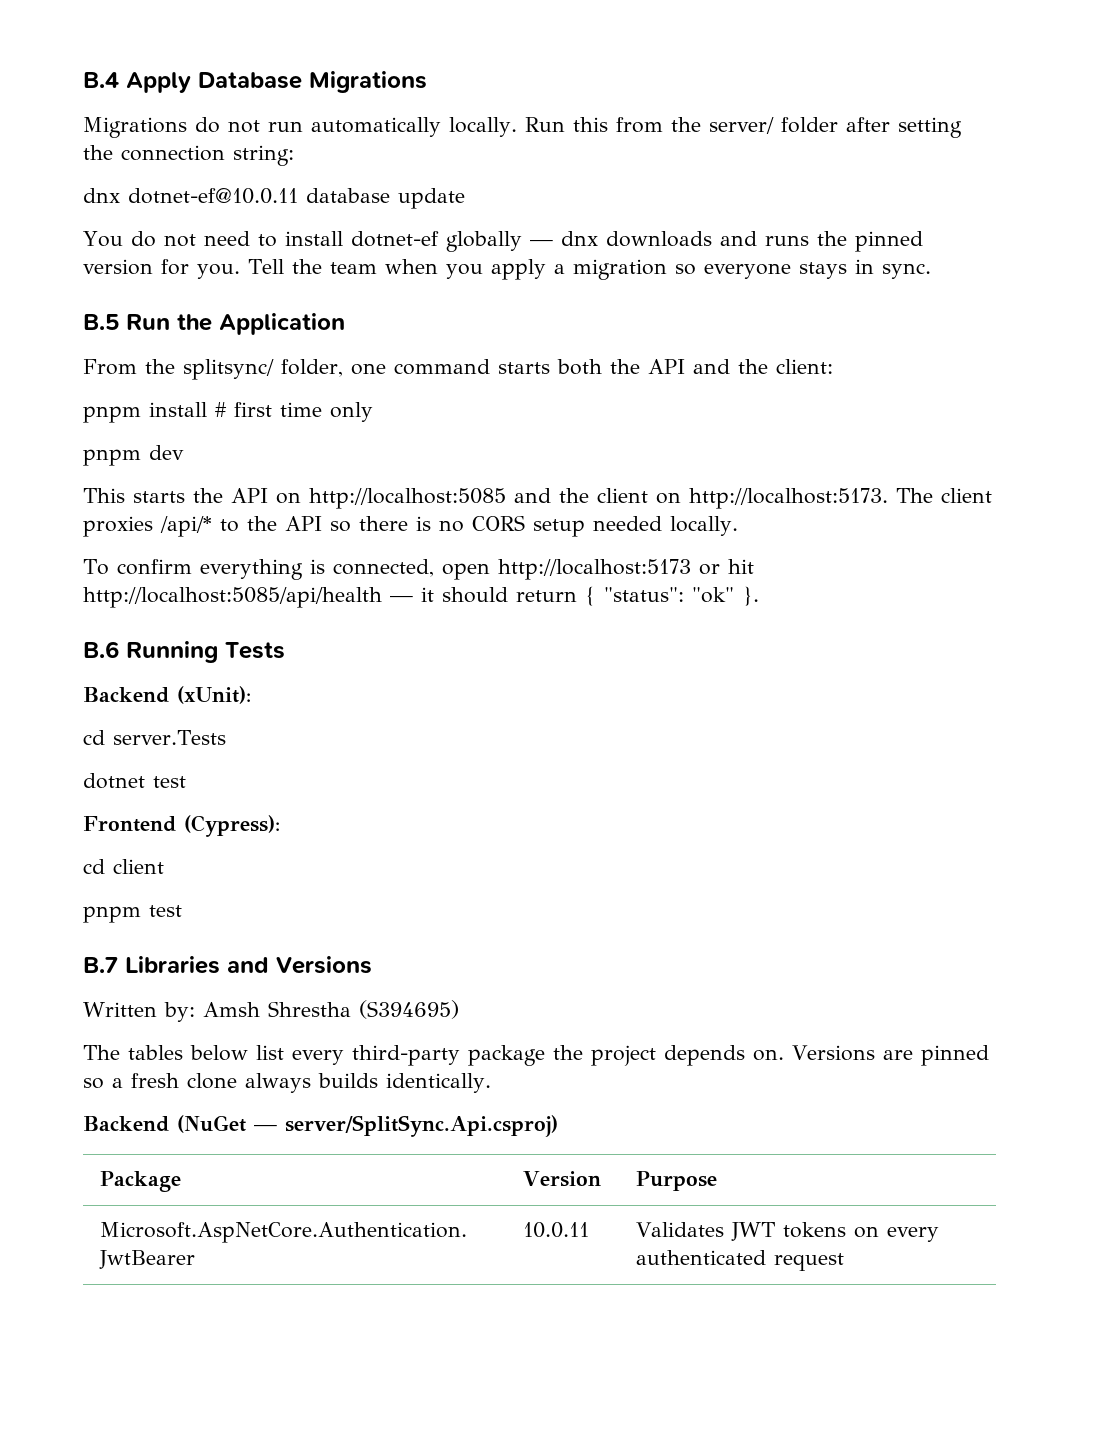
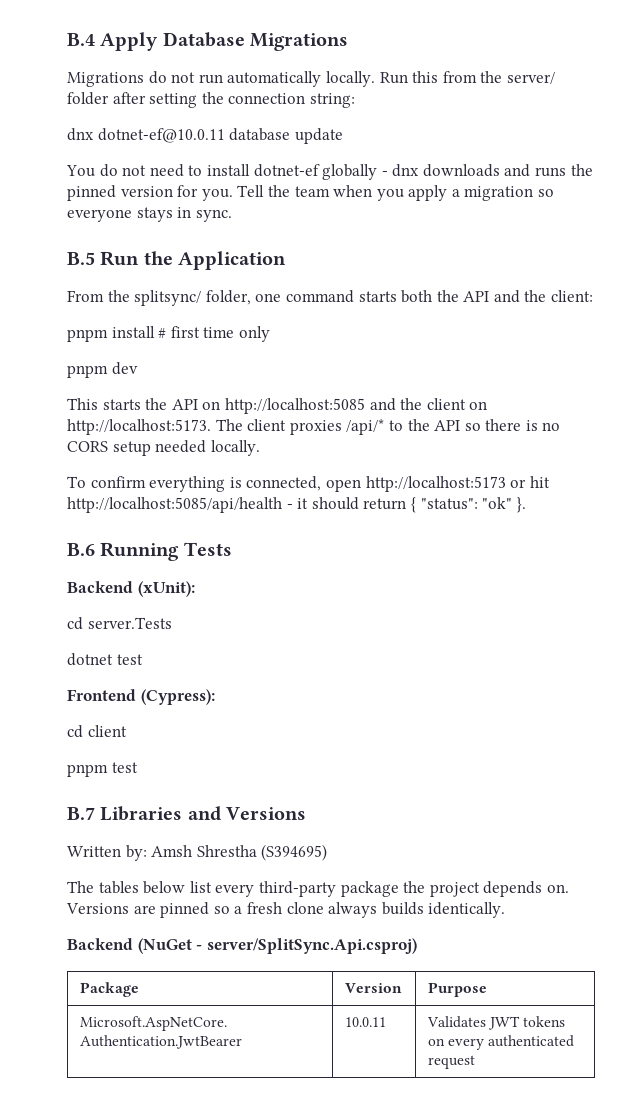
[529,240,553,246] — -> [381,171,388,176] -
[390,596,413,602] — -> [286,504,293,509] -
[254,1125,277,1131] — -> [196,945,203,950] -

